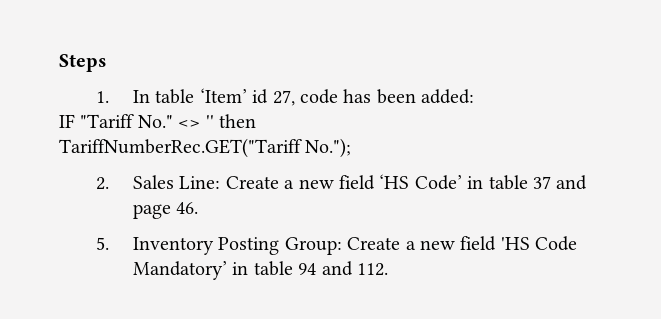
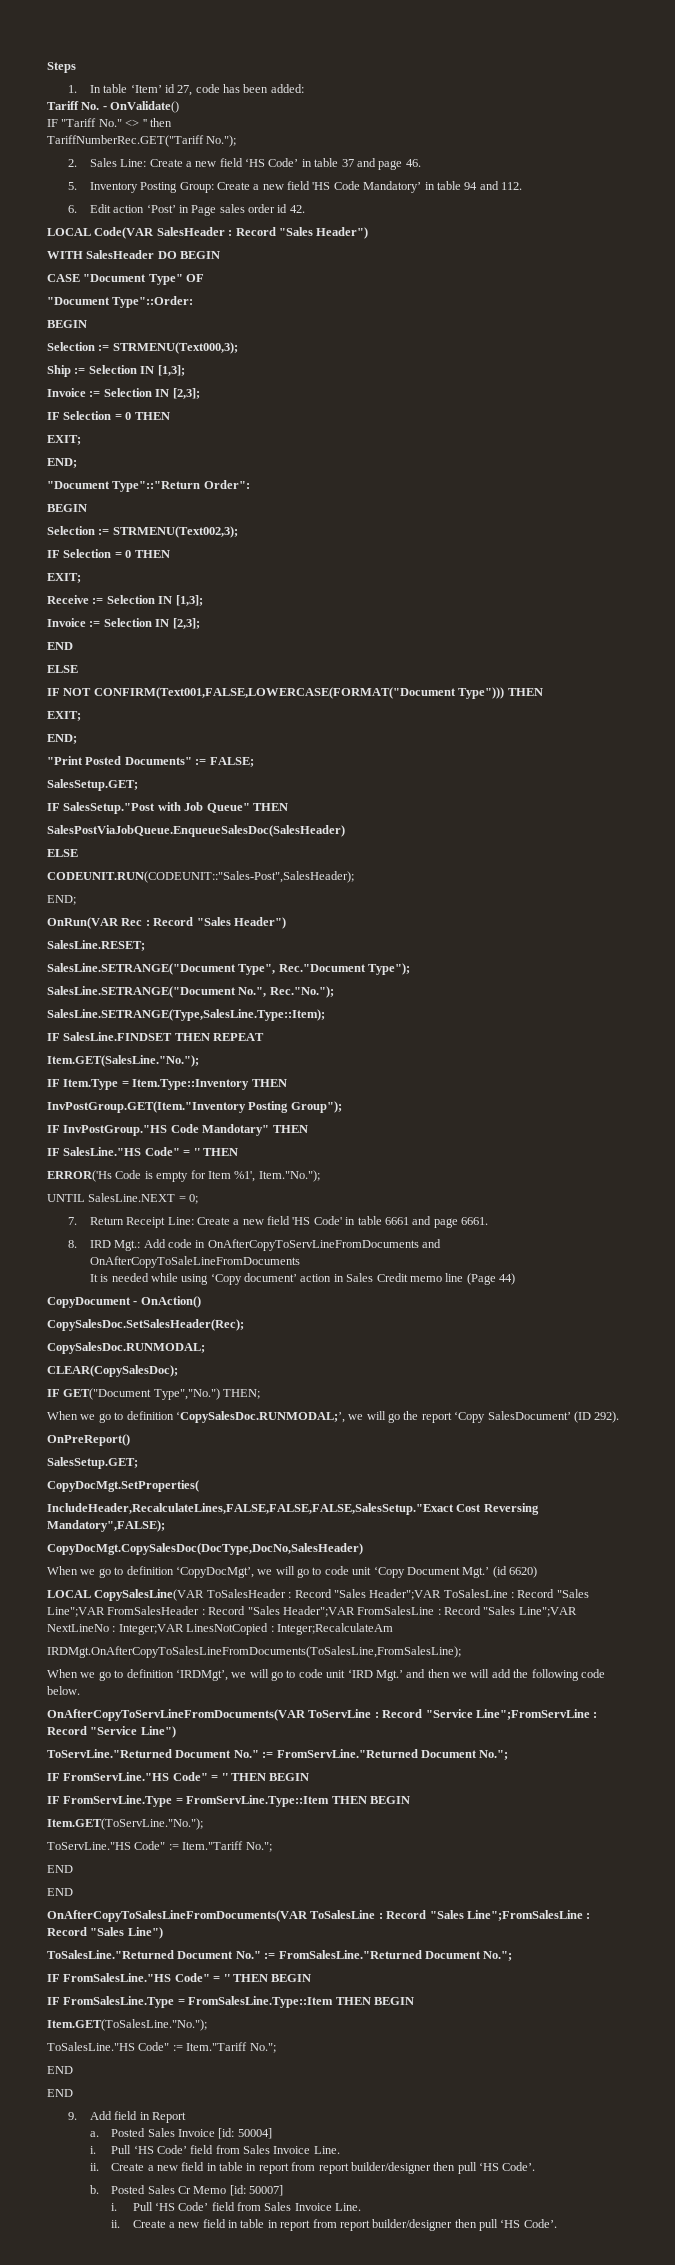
(475, 96) none -> [47,101,180,113] // Tariff No. - OnValidate()
(389, 269) none -> [68,204,305,216] [47,227,369,239] [47,250,221,259] [47,274,205,285] [47,296,194,308] [47,320,87,328] [47,342,238,354] [47,365,185,377] [47,388,200,399] [47,411,170,420] [47,435,81,445] [47,458,77,468] [47,480,250,492] [47,504,87,512] [47,526,238,538] [47,549,170,558] [47,573,81,583] [47,595,203,606] [47,618,200,629] [47,642,73,650] [47,665,78,673] [47,687,543,699] [47,711,81,721] [47,734,77,744] [47,756,254,767] [47,779,138,791] [47,802,288,814] [47,825,345,837] [47,849,78,857] [47,871,354,883] [47,895,76,905] [47,917,286,929] [47,940,145,951] [47,963,411,975] [47,986,334,998] [47,1009,325,1021] [47,1032,265,1041] [47,1055,199,1067] [47,1079,287,1090] [47,1101,342,1113] [47,1124,308,1136] [47,1147,238,1156] [47,1170,320,1182] [47,1193,199,1204] [68,1216,489,1228] [68,1239,442,1251] [89,1256,300,1268] [89,1273,516,1285] [47,1296,201,1308] [47,1319,244,1331] [47,1342,205,1354] [47,1365,178,1377] [47,1388,261,1400] [47,1411,620,1423] [47,1434,130,1446] [47,1457,138,1469] [47,1480,199,1492] [47,1503,539,1515] [47,1520,165,1532] [47,1543,363,1555] [47,1566,537,1578] [47,1589,589,1601] [47,1606,577,1617] [47,1623,393,1635] [47,1646,461,1658] [47,1669,605,1681] [47,1686,80,1695] [47,1709,598,1721] [47,1726,176,1738] [47,1749,509,1760] [47,1772,310,1781] [47,1795,410,1807] [47,1818,203,1830] [47,1841,272,1852] [47,1865,73,1873] [47,1888,73,1896] [47,1910,591,1922] [47,1927,163,1939] [47,1950,513,1961] [47,1973,312,1982] [47,1996,414,2008] [47,2019,207,2031] [47,2042,276,2053] [47,2066,73,2074] [47,2089,73,2097] [68,2111,186,2123] [89,2128,272,2139] [89,2145,340,2154] [89,2162,536,2174] [89,2185,284,2196] [111,2202,362,2211] [111,2219,557,2231] // 6. Edit action ‘Post’ in Page sales order id 42. // LOCAL Code(VAR SalesHeader : Record "Sales Header") // WITH SalesHeader DO BEGIN // CASE "Document Type" OF // "Document Type"::Order: // BEGIN // Selection := STRMENU(Text000,3); // Ship := Selection IN [1,3]; // Invoice := Selection IN [2,3]; // IF Selection = 0 THEN // EXIT; // END; // "Document Type"::"Return Order": // BEGIN // Selection := STRMENU(Text002,3); // IF Selection = 0 THEN // EXIT; // Receive := Selection IN [1,3]; // Invoice := Selection IN [2,3]; // END // ELSE // IF NOT CONFIRM(Text001,FALSE,LOWERCASE(FORMAT("Document Type"))) THEN // EXIT; // END; // "Print Posted Documents" := FALSE; // SalesSetup.GET; // IF SalesSetup."Post with Job Queue" THEN // SalesPostViaJobQueue.EnqueueSalesDoc(SalesHeader) // ELSE // CODEUNIT.RUN(CODEUNIT::"Sales-Post",SalesHeader); // END; // OnRun(VAR Rec : Record "Sales Header") // SalesLine.RESET; // SalesLine.SETRANGE("Document Type", Rec."Document Type"); // SalesLine.SETRANGE("Document No.", Rec."No."); // SalesLine.SETRANGE(Type,SalesLine.Type::Item); // IF SalesLine.FINDSET THEN REPEAT // Item.GET(SalesLine."No."); // IF Item.Type = Item.Type::Inventory THEN // InvPostGroup.GET(Item."Inventory Posting Group"); // IF InvPostGroup."HS Code Mandotary" THEN // IF SalesLine."HS Code" = '' THEN // ERROR('Hs Code is empty for Item %1', Item."No."); // UNTIL SalesLine.NEXT = 0; // 7. Return Receipt Line: Create a new field 'HS Code' in table 6661 and page 6661. // 8. IRD Mgt.: Add code in OnAfterCopyToServLineFromDocuments and OnAfterCopyToSaleLineFromDocuments // It is needed while using ‘Copy document’ action in Sales Credit memo line (Page 44) // CopyDocument - OnAction() // CopySalesDoc.SetSalesHeader(Rec); // CopySalesDoc.RUNMODAL; // CLEAR(CopySalesDoc); // IF GET("Document Type","No.") THEN; // When we go to definition ‘CopySalesDoc.RUNMODAL;’, we will go the report ‘Copy SalesDocument’ (ID 292). // OnPreReport() // SalesSetup.GET; // CopyDocMgt.SetProperties( // IncludeHeader,RecalculateLines,FALSE,FALSE,FALSE,SalesSetup."Exact Cost Reversing Mandatory",FALSE); // CopyDocMgt.CopySalesDoc(DocType,DocNo,SalesHeader) // When we go to definition ‘CopyDocMgt’, we will go to code unit ‘Copy Document Mgt.’ (id 6620) // LOCAL CopySalesLine(VAR ToSalesHeader : Record "Sales Header";VAR ToSalesLine : Record "Sales Line";VAR FromSalesHeader : Record "Sales Header";VAR FromSalesLine : Record "Sales Line";VAR NextLineNo : Integer;VAR LinesNotCopied : Integer;RecalculateAm // IRDMgt.OnAfterCopyToSalesLineFromDocuments(ToSalesLine,FromSalesLine); // When we go to definition ‘IRDMgt’, we will go to code unit ‘IRD Mgt.’ and then we will add the following code below. // OnAfterCopyToServLineFromDocuments(VAR ToServLine : Record "Service Line";FromServLine : Record "Service Line") // ToServLine."Returned Document No." := FromServLine."Returned Document No."; // IF FromServLine."HS Code" = '' THEN BEGIN // IF FromServLine.Type = FromServLine.Type::Item THEN BEGIN // Item.GET(ToServLine."No."); // ToServLine."HS Code" := Item."Tariff No."; // END // END // OnAfterCopyToSalesLineFromDocuments(VAR ToSalesLine : Record "Sales Line";FromSalesLine : Record "Sales Line") // ToSalesLine."Returned Document No." := FromSalesLine."Returned Document No."; // IF FromSalesLine."HS Code" = '' THEN BEGIN // IF FromSalesLine.Type = FromSalesLine.Type::Item THEN BEGIN // Item.GET(ToSalesLine."No."); // ToSalesLine."HS Code" := Item."Tariff No."; // END // END // 9. Add field in Report // a. Posted Sales Invoice [id: 50004] // i. Pull ‘HS Code’ field from Sales Invoice Line. // ii. Create a new field in table in report from report builder/designer then pull ‘HS Code’. // b. Posted Sales Cr Memo [id: 50007] // i. Pull ‘HS Code’ field from Sales Invoice Line. // ii. Create a new field in table in report from report builder/designer then pull ‘HS Code’.

